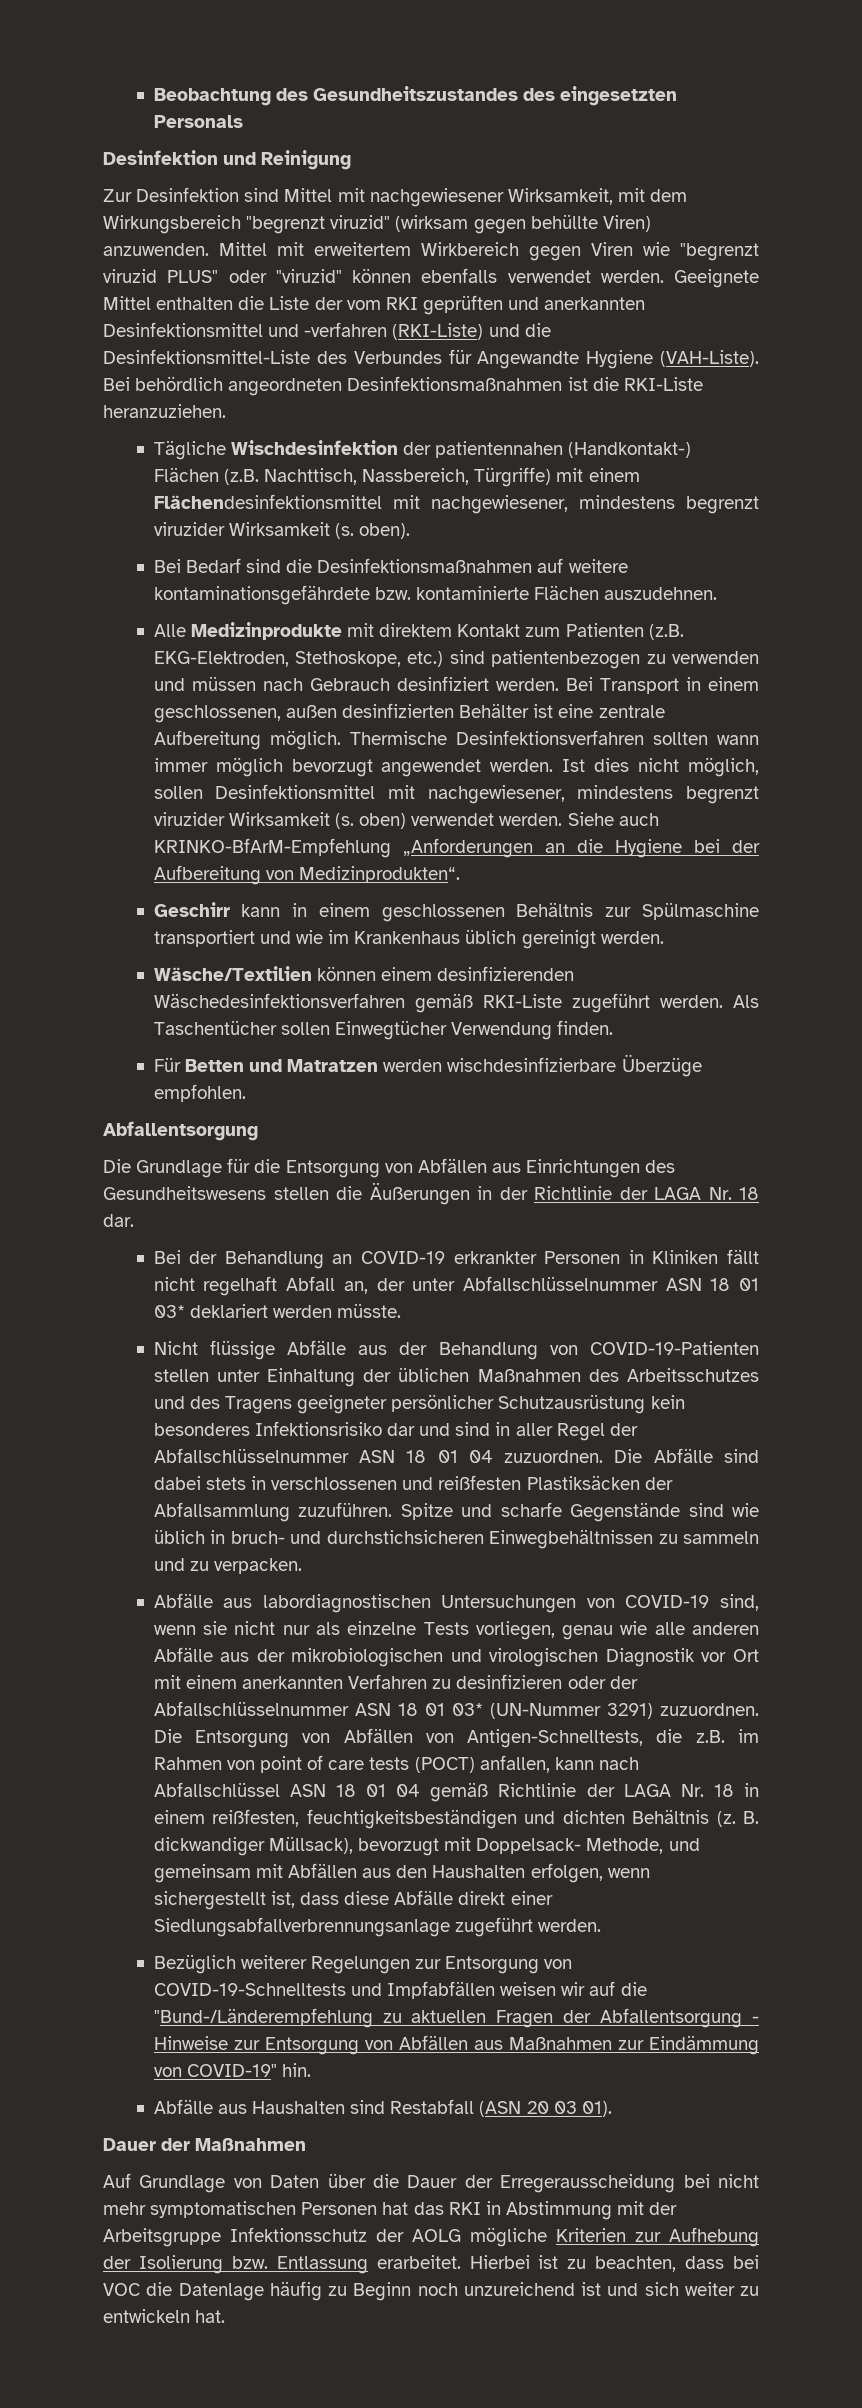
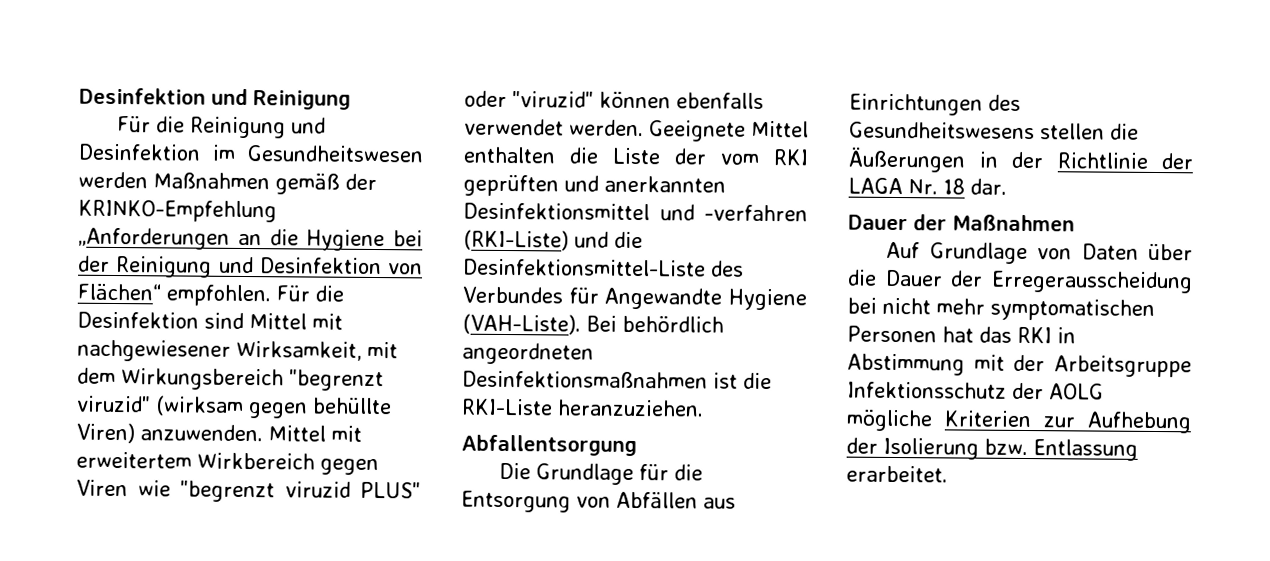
[153,86,678,106] [153,115,243,128] [103,150,352,170] [103,189,132,202] Beobachtung des Gesundheitszustandes des eingesetzten Personals // Desinfektion und Reinigung // Zur -> [79,87,351,110] [117,116,327,139] [78,143,424,163] [78,171,377,195] [78,199,277,223] [78,227,423,252] [78,255,423,278] [77,283,344,307] Desinfektion und Reinigung // Für die Reinigung und Desinfektion im Gesundheitswesen werden Maßnahmen gemäß der KRINKO-Empfehlung „Anforderungen an die Hygiene bei der Reinigung und Desinfektion von Flächen“ empfohlen. Für die
[153,440,692,460] [153,467,640,487] [153,494,760,514] [153,522,411,539] [153,558,628,573] [153,585,718,605] [153,622,684,640] [153,650,759,669] [153,676,760,694] [153,703,665,723] [153,730,759,750] [153,757,759,777] [153,784,759,804] [153,812,659,829] [153,838,760,858] [153,865,460,885] [153,902,759,922] [153,929,664,949] [153,966,575,981] [153,993,760,1013] [153,1020,614,1040] [153,1054,702,1077] [153,1084,246,1102] // Tägliche Wischdesinfektion der patientennahen (Handkontakt-) Flächen (z.B. Nachttisch, Nassbereich, Türgriffe) mit einem Flächendesinfektionsmittel mit nachgewiesener, mindestens begrenzt viruzider Wirksamkeit (s. oben). // Bei Bedarf sind die Desinfektionsmaßnahmen auf weitere kontaminationsgefährdete bzw. kontaminierte Flächen auszudehnen. // Alle Medizinprodukte mit direktem Kontakt zum Patienten (z.B. EKG-Elektroden, Stethoskope, etc.) sind patientenbezogen zu verwenden und müssen nach Gebrauch desinfiziert werden. Bei Transport in einem geschlossenen, außen desinfizierten Behälter ist eine zentrale Aufbereitung möglich. Thermische Desinfektionsverfahren sollten wann immer möglich bevorzugt angewendet werden. Ist dies nicht möglich, sollen Desinfektionsmittel mit nachgewiesener, mindestens begrenzt viruzider Wirksamkeit (s. oben) verwendet werden. Siehe auch KRINKO-BfArM-Empfehlung „Anforderungen an die Hygiene bei der Aufbereitung von Medizinprodukten“. // Geschirr kann in einem geschlossenen Behältnis zur Spülmaschine transportiert und wie im Krankenhaus üblich gereinigt werden. // Wäsche/Textilien können einem desinfizierenden Wäschedesinfektionsverfahren gemäß RKI-Liste zugeführt werden. Als Taschentücher sollen Einwegtücher Verwendung finden. // Für Betten und Matratzen werden wischdesinfizierbare Überzüge empfohlen. -> (704, 408) none
[153,1249,759,1269] [153,1276,760,1296] [153,1303,402,1318] [153,1340,760,1360] [153,1367,759,1387] [153,1394,685,1414] [153,1421,638,1441] [153,1448,760,1463] [153,1475,673,1490] [153,1502,760,1522] [153,1529,760,1549] [153,1558,302,1574] [153,1593,759,1613] [153,1621,759,1640] [153,1647,759,1667] [153,1674,638,1689] [153,1701,759,1719] [153,1728,759,1748] [153,1755,639,1773] [153,1782,759,1802] [153,1809,760,1829] [153,1836,700,1856] [153,1863,650,1883] [153,1890,553,1910] [153,1917,601,1937] [153,1954,573,1974] [153,1981,647,1999] [153,2008,759,2028] [153,2035,760,2055] [153,2063,311,2077] [153,2099,612,2117] // Bei der Behandlung an COVID-19 erkrankter Personen in Kliniken fällt nicht regelhaft Abfall an, der unter Abfallschlüsselnummer ASN 18 01 03* deklariert werden müsste. // Nicht flüssige Abfälle aus der Behandlung von COVID-19-Patienten stellen unter Einhaltung der üblichen Maßnahmen des Arbeitsschutzes und des Tragens geeigneter persönlicher Schutzausrüstung kein besonderes Infektionsrisiko dar und sind in aller Regel der Abfallschlüsselnummer ASN 18 01 04 zuzuordnen. Die Abfälle sind dabei stets in verschlossenen und reißfesten Plastiksäcken der Abfallsammlung zuzuführen. Spitze und scharfe Gegenstände sind wie üblich in bruch- und durchstichsicheren Einwegbehältnissen zu sammeln und zu verpacken. // Abfälle aus labordiagnostischen Untersuchungen von COVID-19 sind, wenn sie nicht nur als einzelne Tests vorliegen, genau wie alle anderen Abfälle aus der mikrobiologischen und virologischen Diagnostik vor Ort mit einem anerkannten Verfahren zu desinfizieren oder der Abfallschlüsselnummer ASN 18 01 03* (UN-Nummer 3291) zuzuordnen. Die Entsorgung von Abfällen von Antigen-Schnelltests, die z.B. im Rahmen von point of care tests (POCT) anfallen, kann nach Abfallschlüssel ASN 18 01 04 gemäß Richtlinie der LAGA Nr. 18 in einem reißfesten, feuchtigkeitsbeständigen und dichten Behältnis (z. B. dickwandiger Müllsack), bevorzugt mit Doppelsack- Methode, und gemeinsam mit Abfällen aus den Haushalten erfolgen, wenn sichergestellt ist, dass diese Abfälle direkt einer Siedlungsabfallverbrennungsanlage zugeführt werden. // Bezüglich weiterer Regelungen zur Entsorgung von COVID-19-Schnelltests und Impfabfällen weisen wir auf die "Bund-/Länderempfehlung zu aktuellen Fragen der Abfallentsorgung - Hinweise zur Entsorgung von Abfällen aus Maßnahmen zur Eindämmung von COVID-19" hin. // Abfälle aus Haushalten sind Restabfall (ASN 20 03 01). -> (1007, 186) none
[469,2255,759,2272] [103,2281,759,2301] [103,2309,226,2323] Hierbei ist zu beachten, dass bei VOC die Datenlage häufig zu Beginn noch unzureichend ist und sich weiter zu entwickeln hat. -> (948, 474) none

